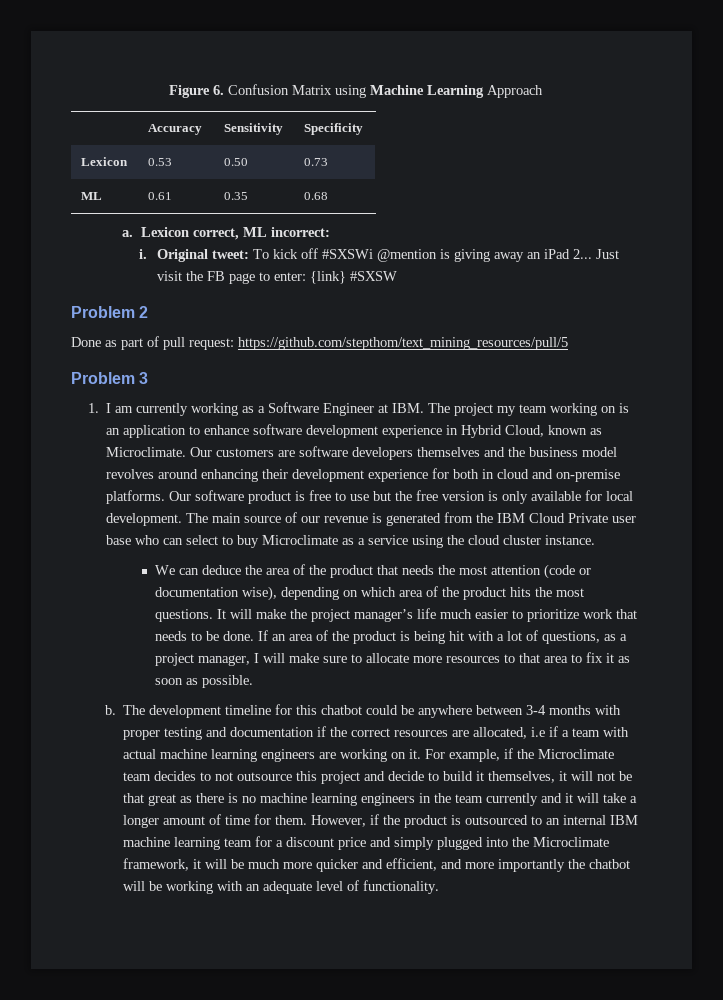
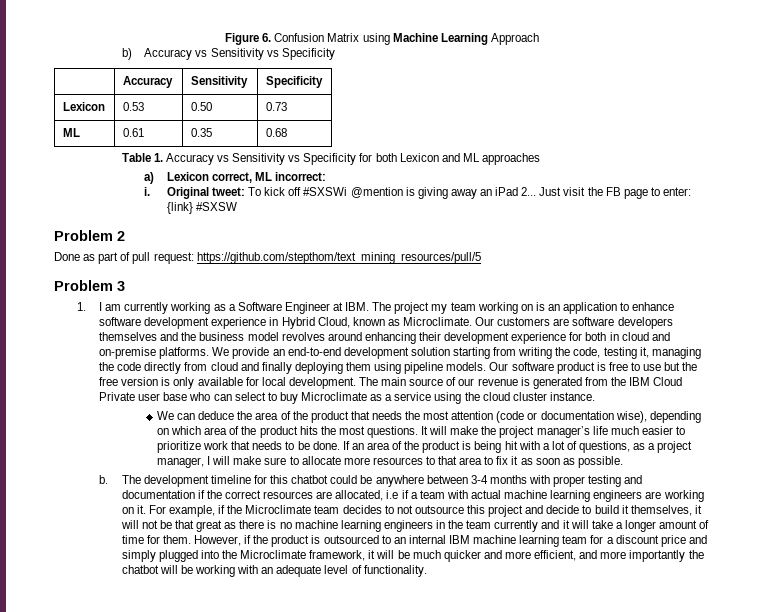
(543, 91) none -> [121,48,335,60] // b) Accuracy vs Sensitivity vs Specificity
[122,230,134,237] a. -> [121,153,541,165] [144,172,155,184] Table 1. Accuracy vs Sensitivity vs Specificity for both Lexicon and ML approaches // a)
(166, 497) none -> [212,347,701,359] [99,362,487,374] We provide an end-to-end development solution starting from writing the code, testing it, managing the code directly from cloud and finally deploying them using pipeline models.
[283,862,313,869] more -> (441, 554) none
(384, 864) none -> [505,551,532,559] more

